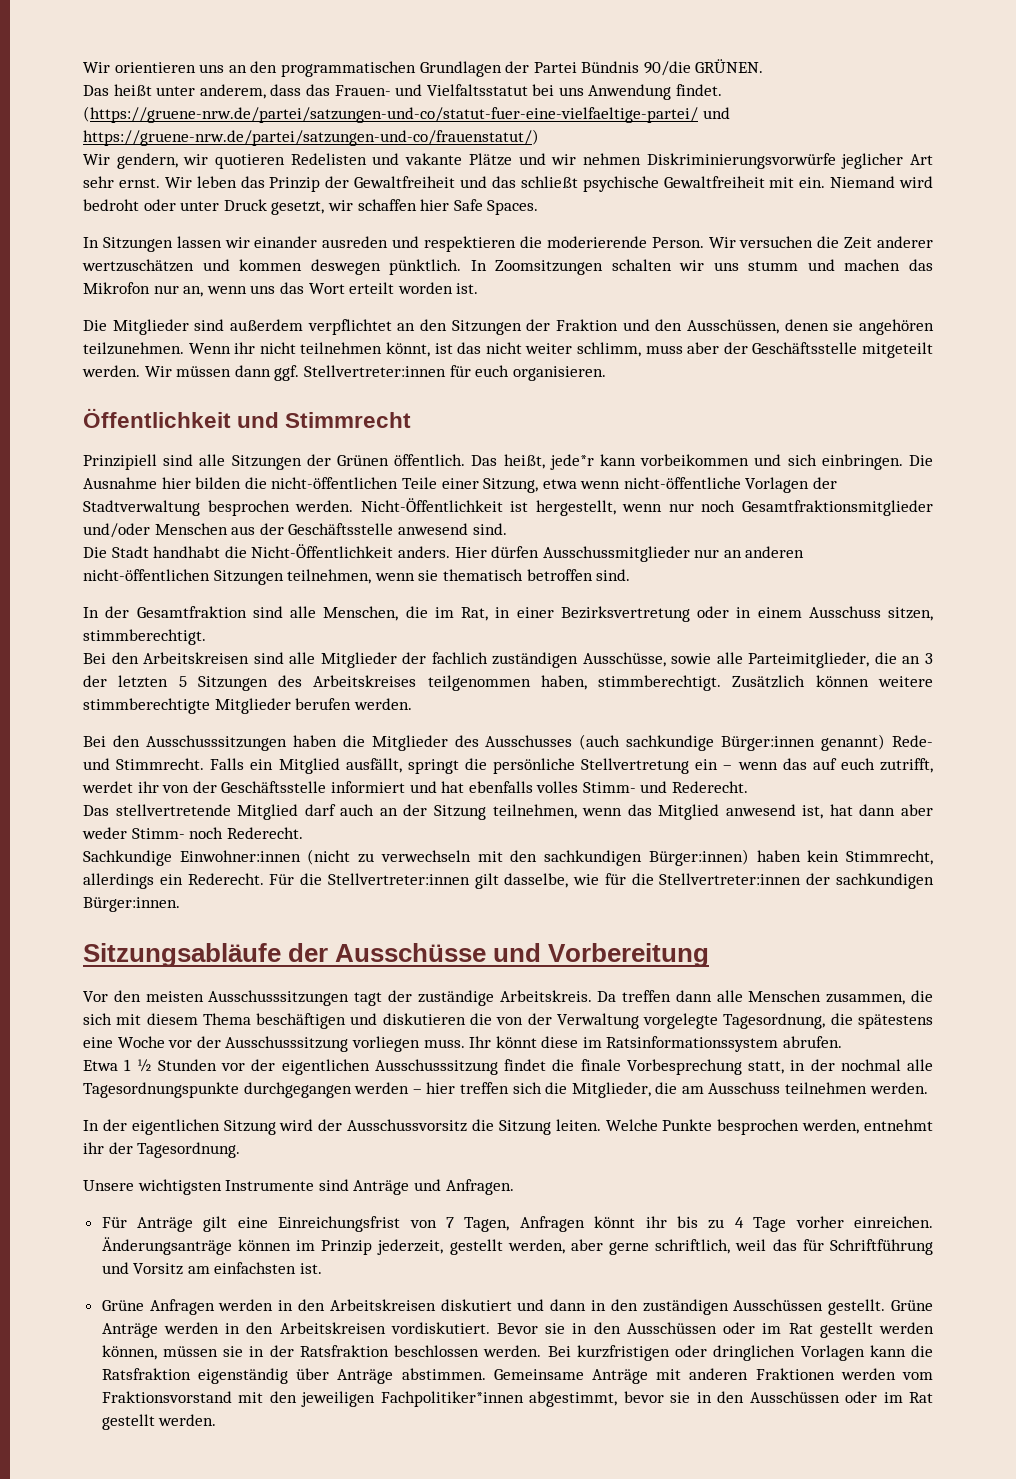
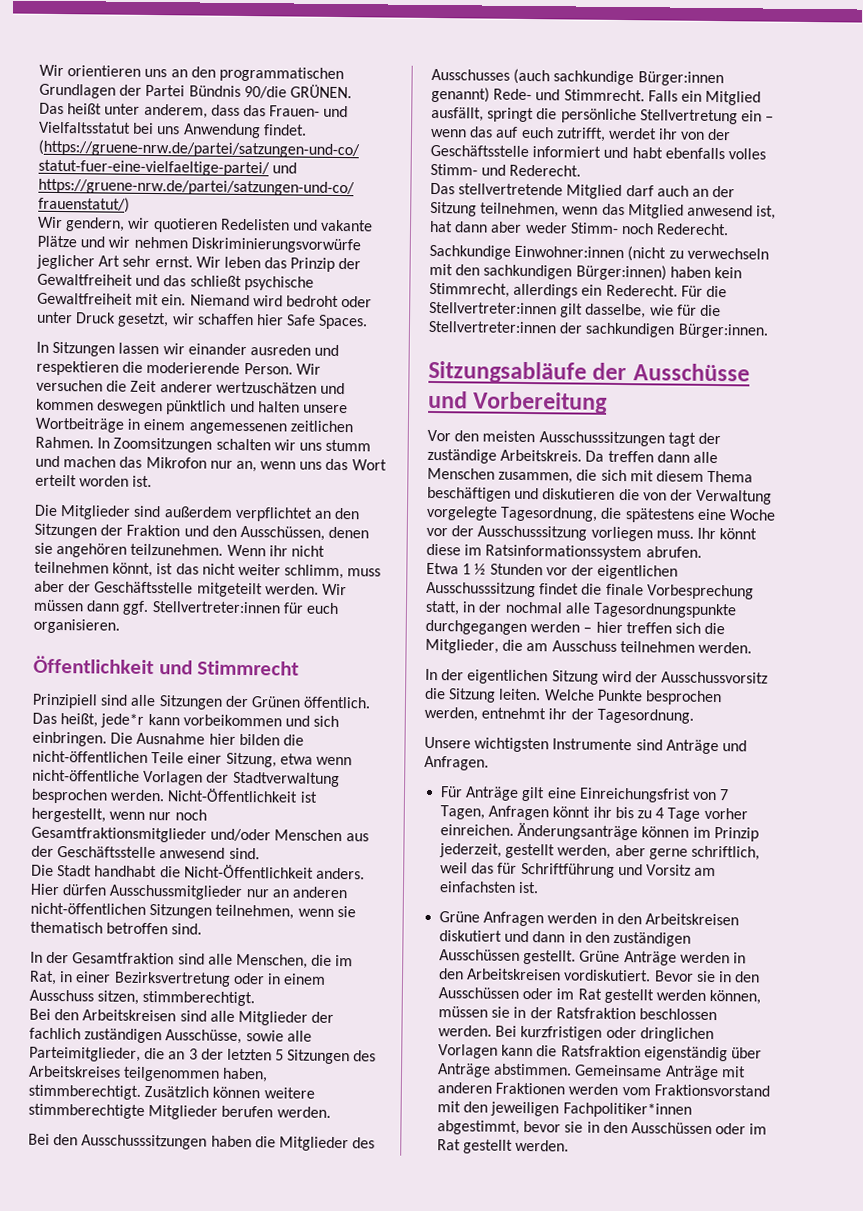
[389,259,462,275] pünktlich. -> [166,400,348,415] [35,417,353,435] [35,436,94,449] pünktlich und halten unsere Wortbeiträge in einem angemessenen zeitlichen Rahmen.
[441,781,465,793] hat -> [631,147,663,159] habt

